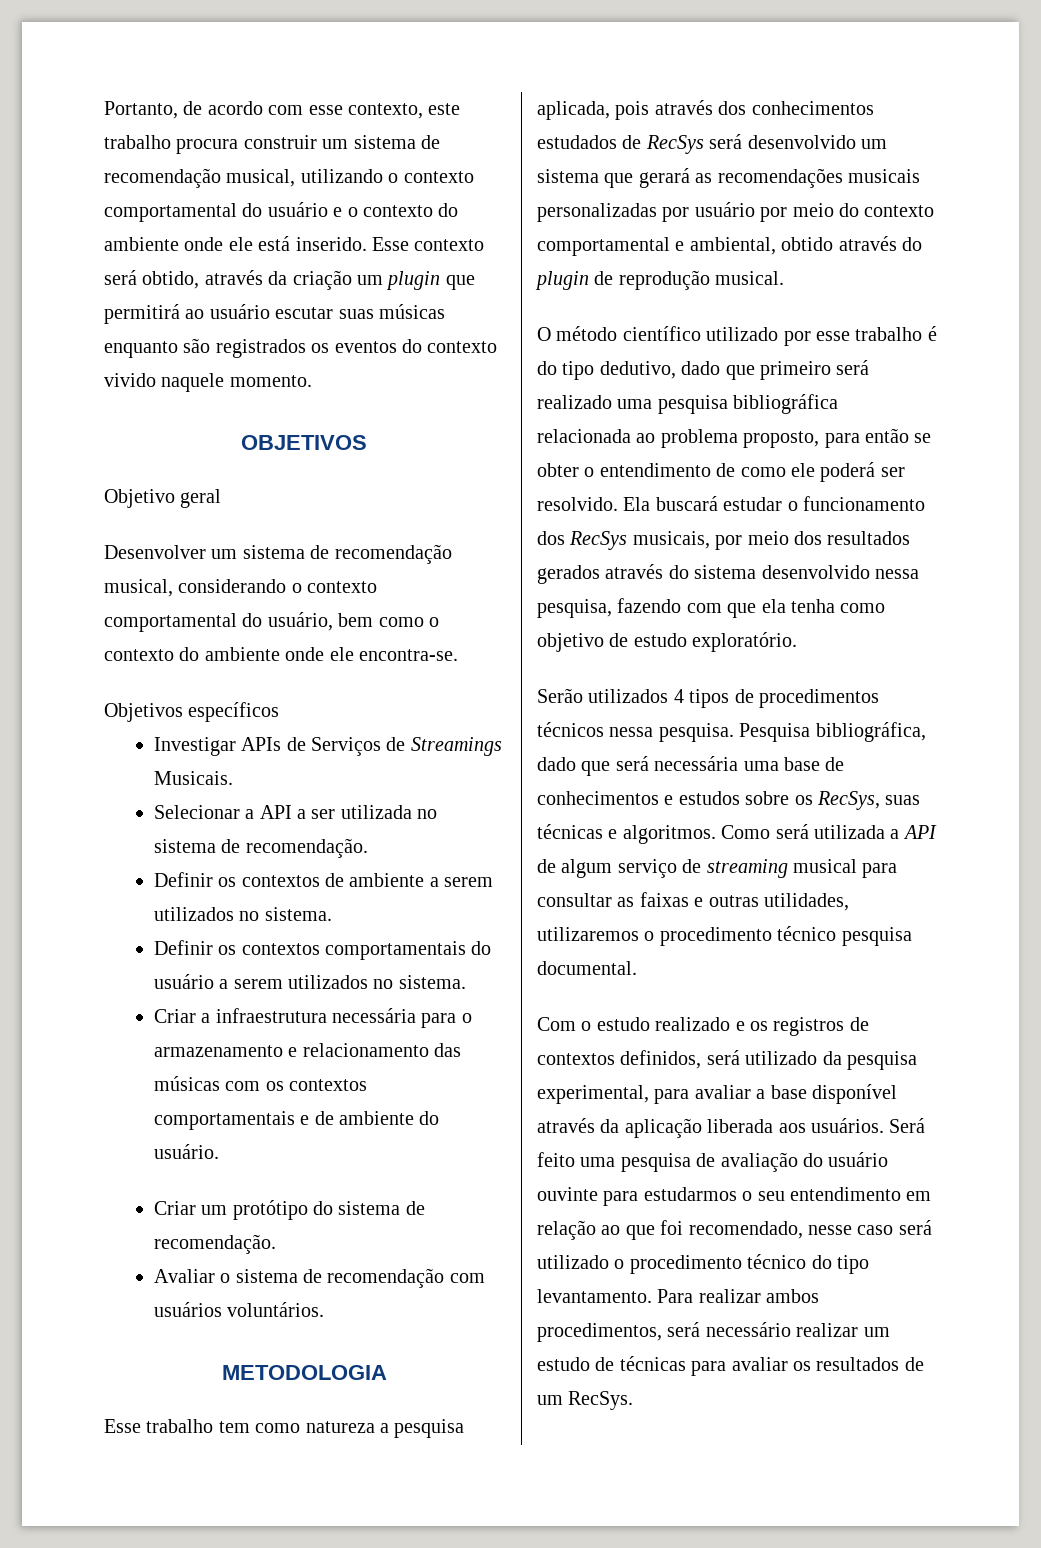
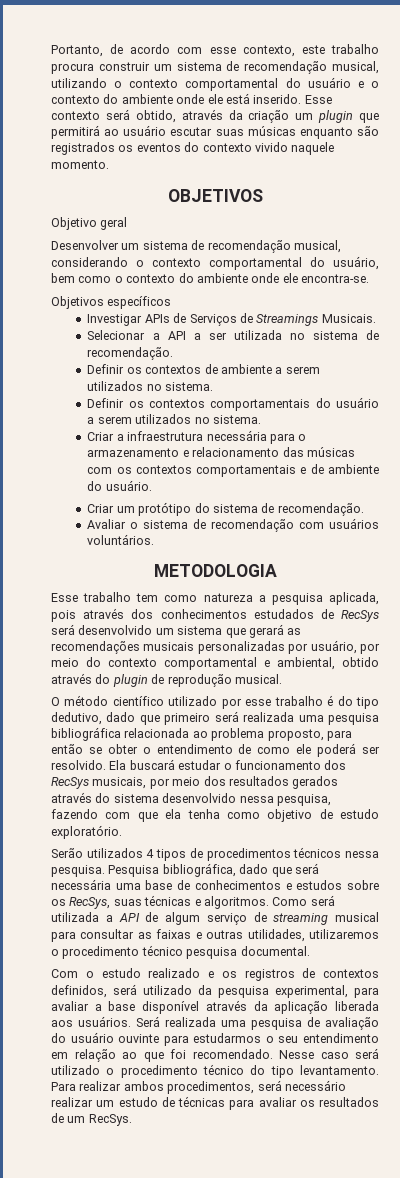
[694,202,755,217] usuário -> [310,640,357,654] usuário,
[537,395,612,409] realizado -> [243,712,295,722] realizada
[537,1152,575,1167] feito -> [165,1017,216,1027] realizada
[688,1221,852,1239] recomendado, nesse -> [192,1049,314,1059] recomendado. Nesse

